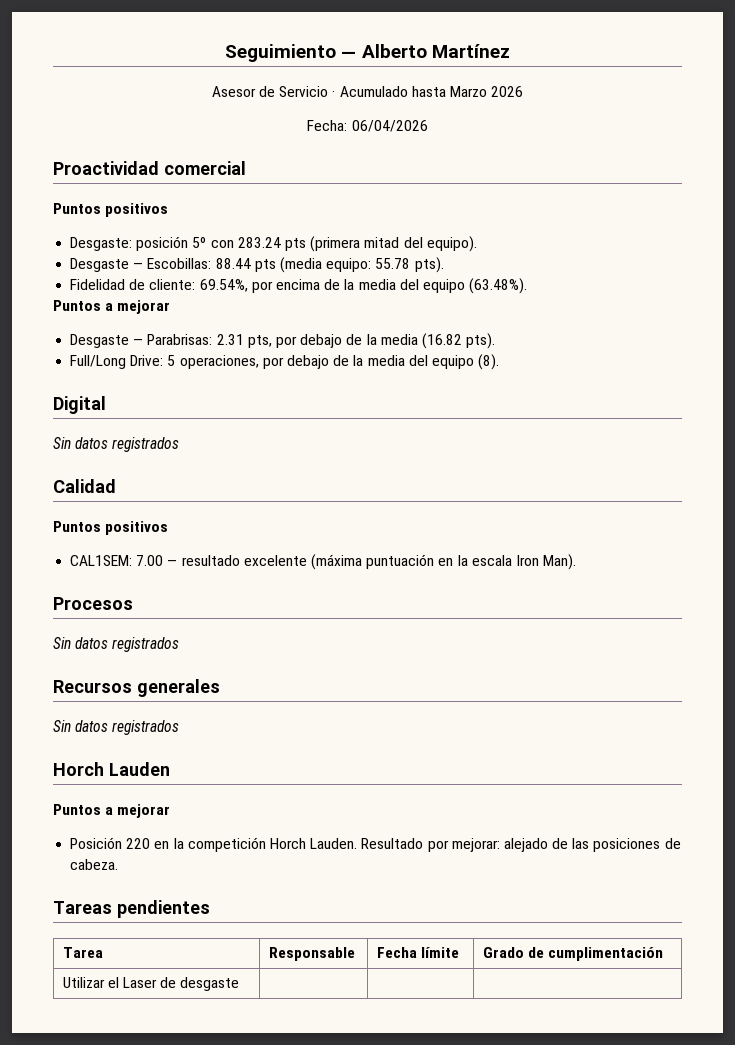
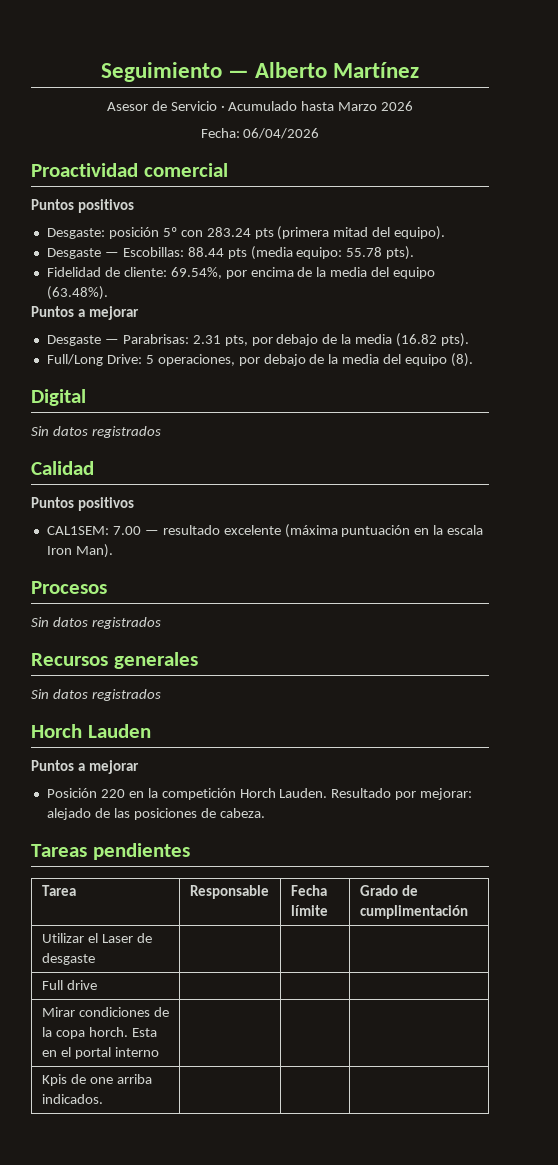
(240, 984) none -> [41,980,97,990] [41,1007,169,1017] [41,1027,157,1039] [41,1047,159,1059] [41,1074,152,1086] [41,1094,103,1104] // Full drive | | | // Mirar condiciones de la copa horch. Esta en el portal interno | | | // Kpis de one arriba indicados. | | |

